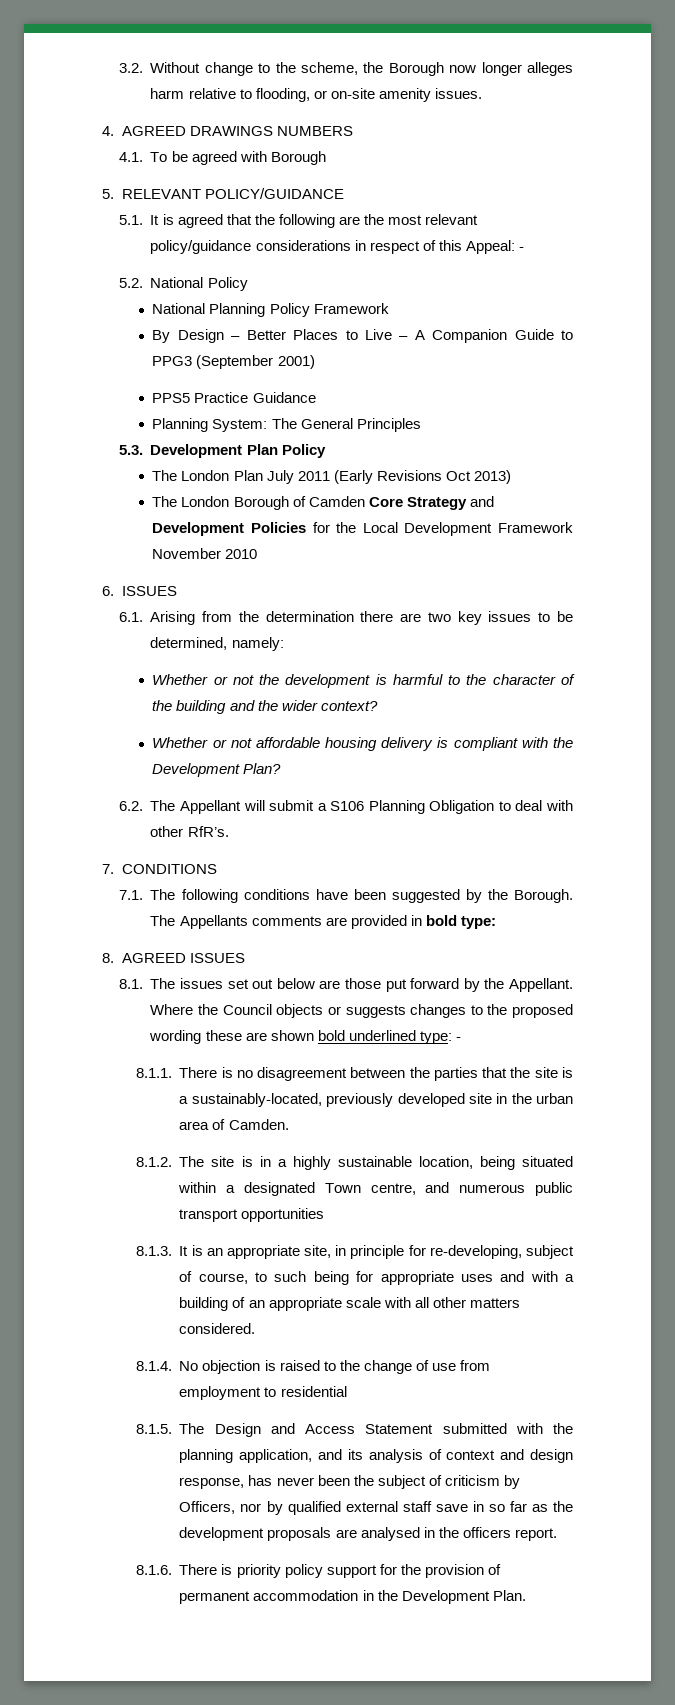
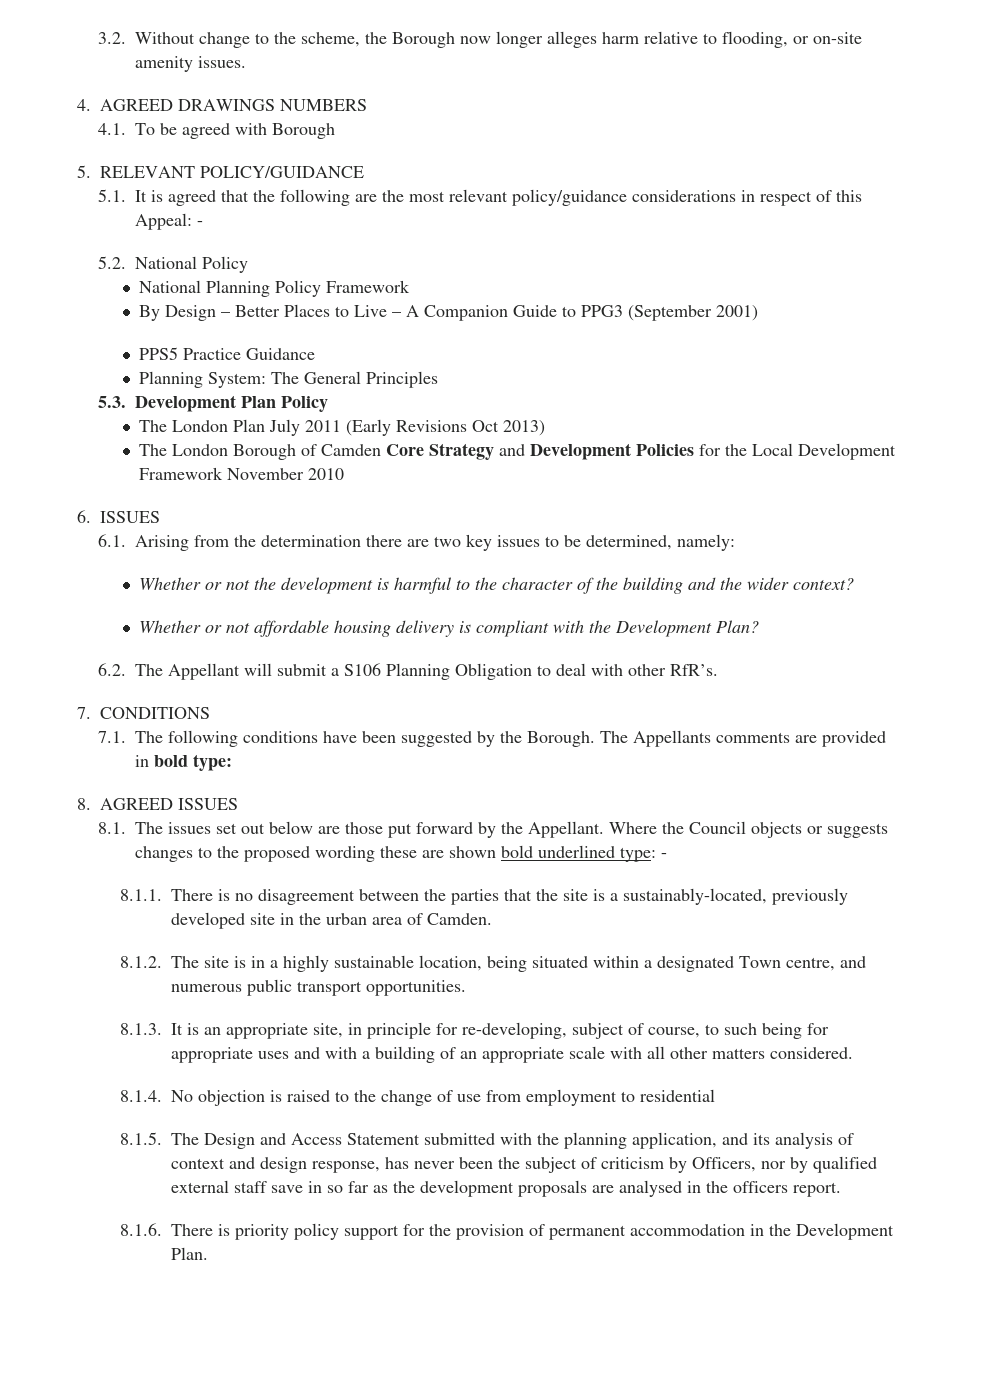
[241,1208,325,1222] opportunities -> [365,980,466,996] opportunities.

